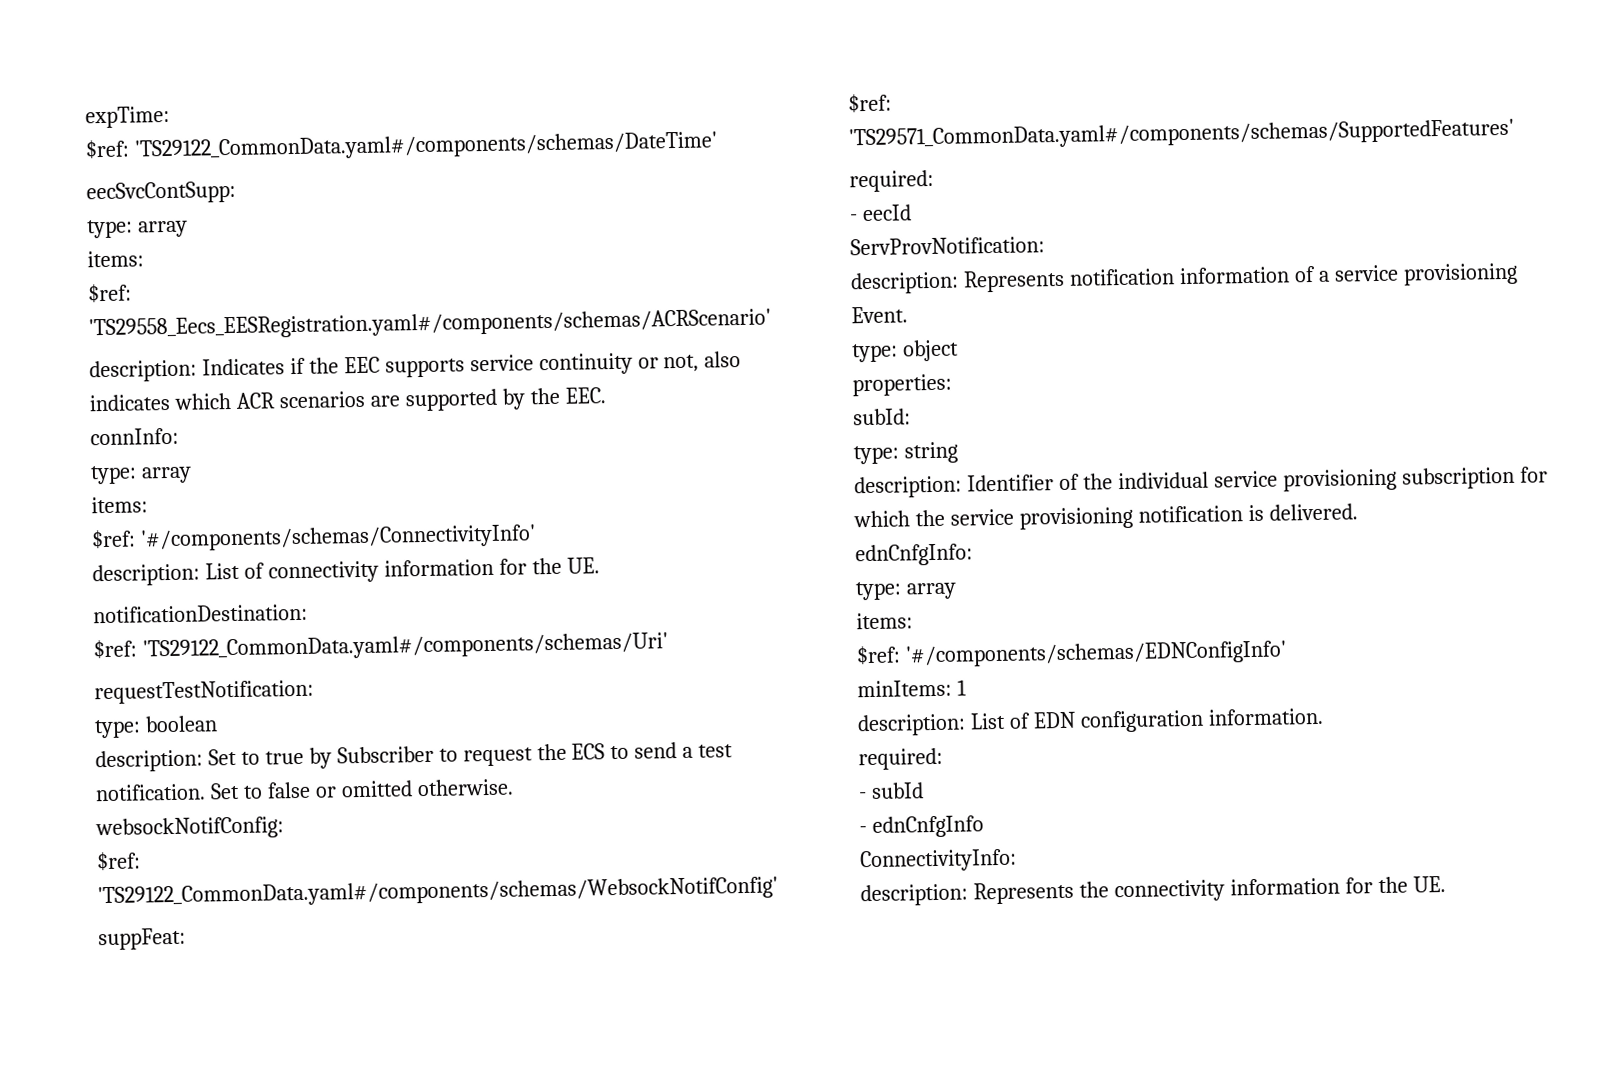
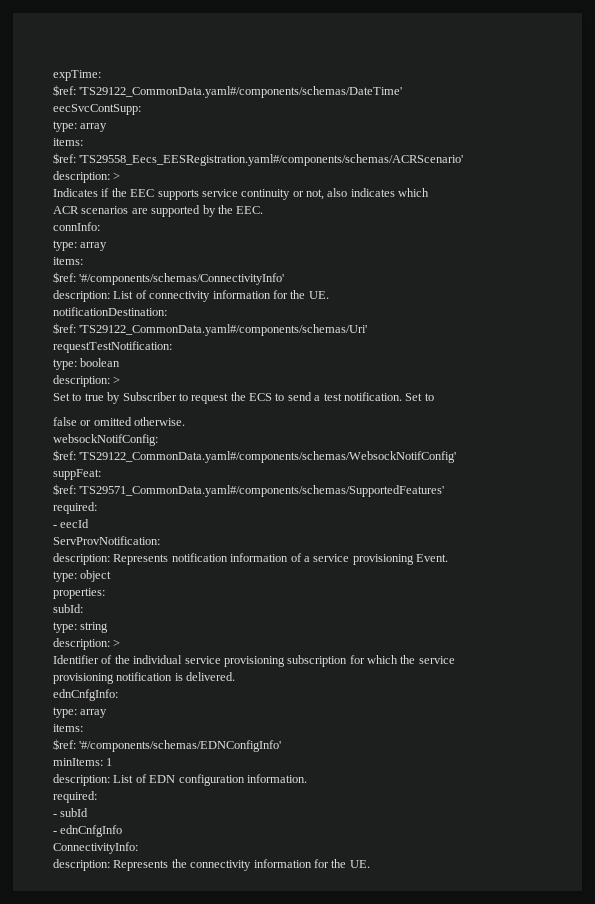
(197, 371) none -> [113,172,121,180] > //
(231, 401) none -> (430, 192) //
(203, 761) none -> [113,376,121,384] > //
(263, 792) none -> (434, 397) //
(962, 487) none -> [113,639,121,647] > //
(1014, 517) none -> (455, 660) //

